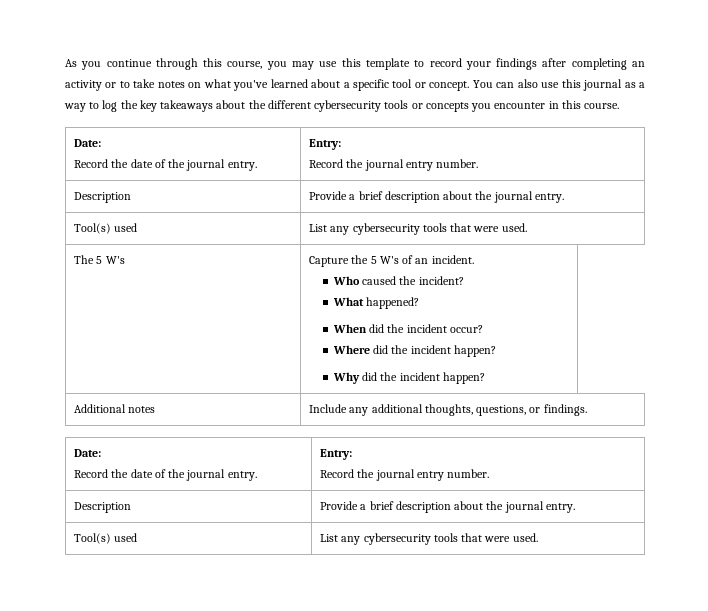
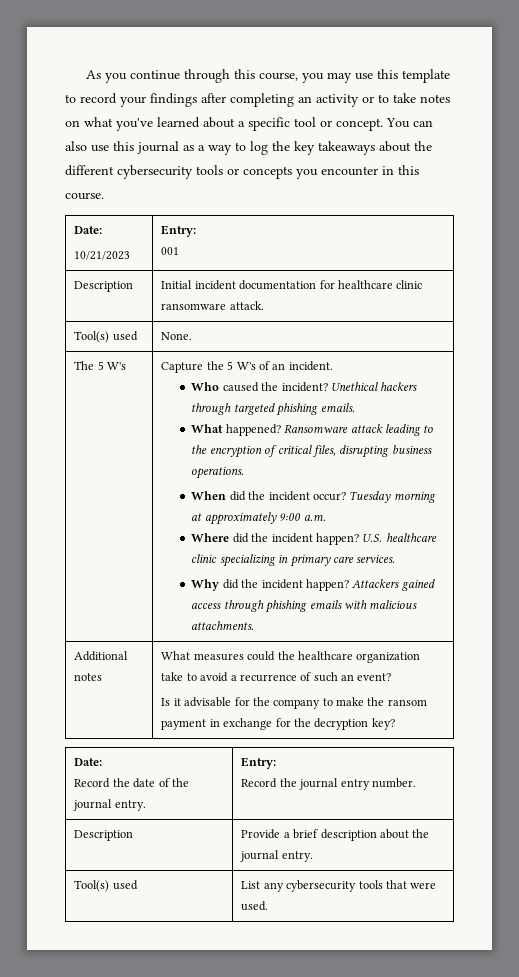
[74,159,257,171] [309,139,342,150] [309,159,479,171] [74,192,132,203] [309,191,564,203] [74,223,138,234] [309,223,527,235] Record the date of the journal entry. | Entry: // Record the journal entry number. // Description | Provide a brief description about the journal entry. // Tool(s) used | List any cybersecurity tools that were used. -> [74,251,131,260] [161,225,197,237] [161,247,180,255] [74,281,134,292] [161,280,423,290] [161,301,264,310] [74,331,138,343] [161,332,193,340] 10/21/2023 | Entry: // 001 // Description | Initial incident documentation for healthcare clinic ransomware attack. // Tool(s) used | None.
[332,297,420,309] // What happened? -> [330,382,418,391] [191,403,355,416] [191,424,434,436] [191,445,432,458] [191,466,245,479] Unethical hackers through targeted phishing emails. // What happened? Ransomware attack leading to the encryption of critical files, disrupting business operations.
(483, 329) none -> [349,491,436,503] [191,512,326,525] Tuesday morning at approximately 9:00 a.m.
(496, 351) none -> [362,533,437,542] [191,554,396,567] U.S. healthcare clinic specializing in primary care services.
[74,404,156,413] [309,404,587,416] // Additional notes | Include any additional thoughts, questions, or findings. -> [352,579,435,591] [191,600,418,613] [191,621,255,630] [74,651,129,661] [74,673,103,681] [161,651,421,663] [161,672,392,682] [161,697,427,709] [161,718,395,730] Attackers gained access through phishing emails with malicious attachments. // Additional notes | What measures could the healthcare organization take to avoid a recurrence of such an event? // Is it advisable for the company to make the ransom payment in exchange for the decryption key?

